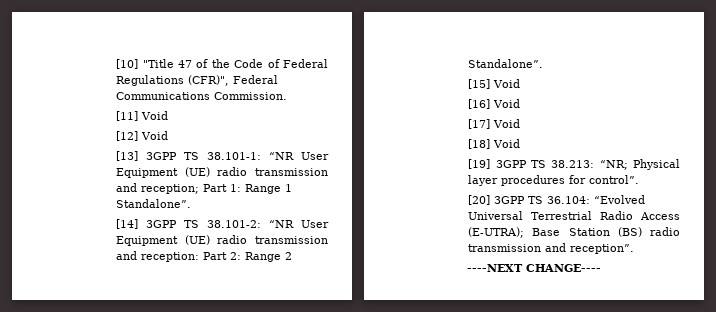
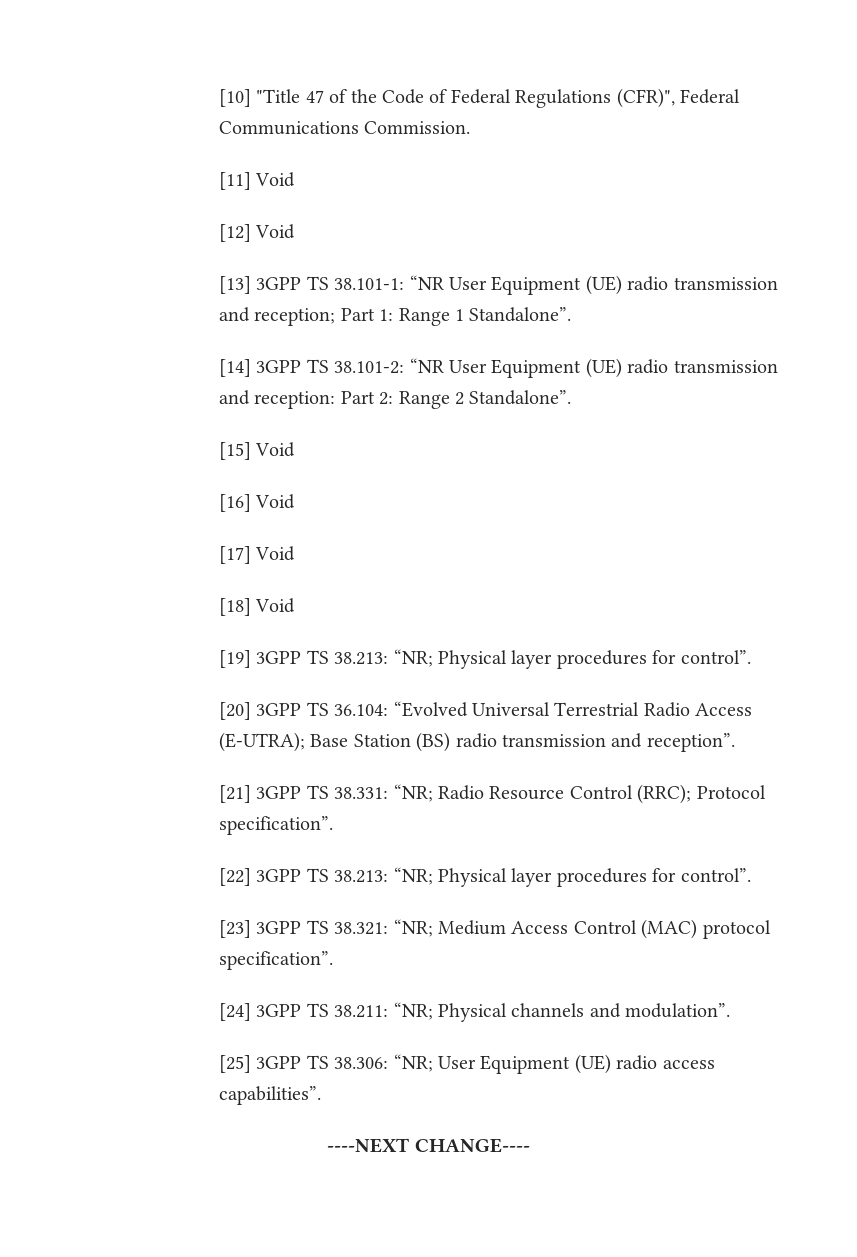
(635, 249) none -> [219,784,766,804] [219,816,334,835] [219,867,751,887] [219,919,771,939] [219,951,334,970] [219,1002,731,1022] [219,1054,715,1074] [219,1086,322,1105] // [21] 3GPP TS 38.331: “NR; Radio Resource Control (RRC); Protocol specification”. // [22] 3GPP TS 38.213: “NR; Physical layer procedures for control”. // [23] 3GPP TS 38.321: “NR; Medium Access Control (MAC) protocol specification”. // [24] 3GPP TS 38.211: “NR; Physical channels and modulation”. // [25] 3GPP TS 38.306: “NR; User Equipment (UE) radio access capabilities”.

